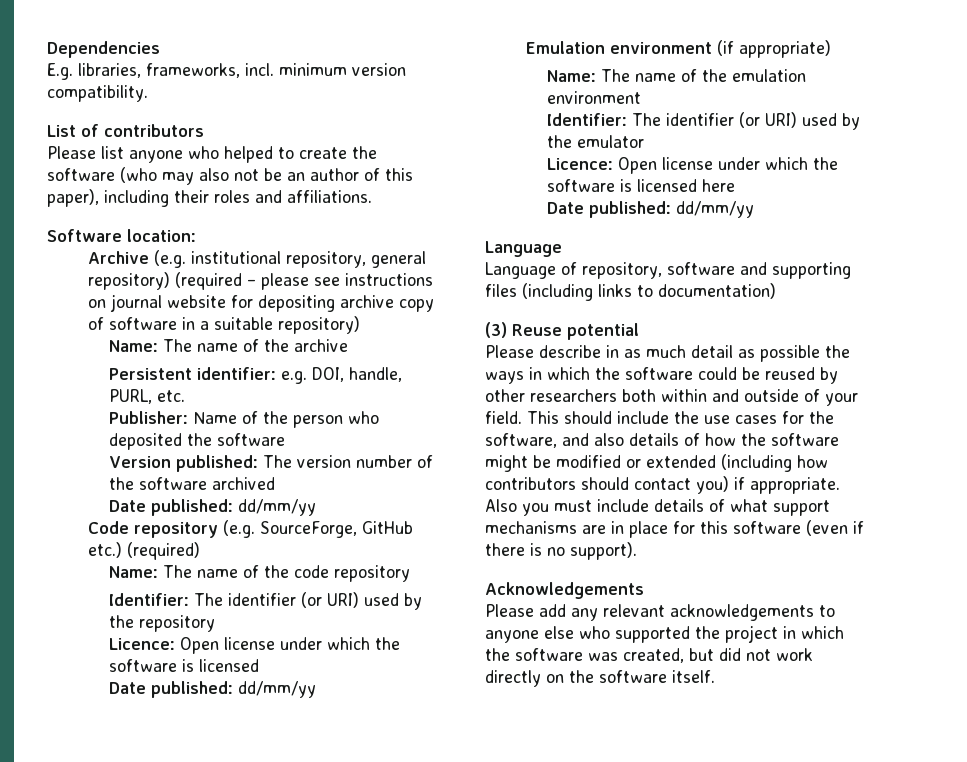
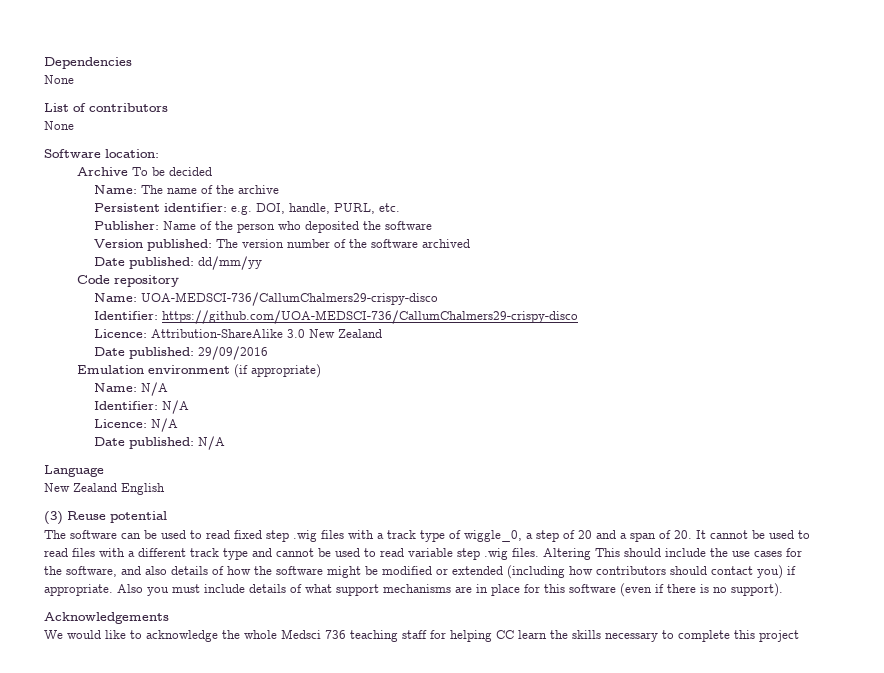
[47,63,406,80] [47,85,148,102] [47,124,204,137] [47,146,377,163] [47,167,413,185] [47,189,372,207] [47,229,196,242] [88,250,427,268] [88,272,434,290] [88,294,435,312] [88,316,361,334] E.g. libraries, frameworks, incl. minimum version compatibility. // List of contributors // Please list anyone who helped to create the software (who may also not be an author of this paper), including their roles and affiliations. // Software location: // Archive (e.g. institutional repository, general repository) (required – please see instructions on journal website for depositing archive copy of software in a suitable repository) -> [44,75,74,84] [44,103,168,112] [44,121,74,130] [44,149,159,158] [77,167,213,176] None // List of contributors // None // Software location: // Archive To be decided
[223,520,414,538] [88,542,201,560] [108,565,410,582] [108,592,422,610] [108,615,215,632] [108,637,400,654] [108,659,259,672] [108,681,316,698] (e.g. SourceForge, GitHub etc.) (required) // Name: The name of the code repository // Identifier: The identifier (or URI) used by the repository // Licence: Open license under which the software is licensed // Date published: dd/mm/yy -> [93,292,438,306] [93,310,578,324] [93,329,382,338] [93,346,268,360] // Name: UOA-MEDSCI-736/CallumChalmers29-crispy-disco // Identifier: https://github.com/UOA-MEDSCI-736/CallumChalmers29-crispy-disco // Licence: Attribution-ShareAlike 3.0 New Zealand // Date published: 29/09/2016
[600,69,806,82] [546,91,641,104] [546,112,860,130] [546,135,644,148] [546,157,838,174] [546,179,735,192] [546,201,754,218] The name of the emulation environment // Identifier: The identifier (or URI) used by the emulator // Licence: Open license under which the software is licensed here // Date published: dd/mm/yy -> [140,382,168,396] [93,400,189,414] [93,418,178,432] [93,436,225,450] N/A // Identifier: N/A // Licence: N/A // Date published: N/A
[485,262,851,279] [485,283,776,301] [485,322,639,340] [485,345,850,362] [485,367,838,384] [485,389,858,406] [485,411,522,424] Language of repository, software and supporting files (including links to documentation) // (3) Reuse potential // Please describe in as much detail as possible the ways in which the software could be reused by other researchers both within and outside of your field. -> [44,483,165,495] [44,511,167,525] [44,530,810,542] [44,548,591,560] New Zealand English // (3) Reuse potential // The software can be used to read fixed step .wig files with a track type of wiggle_0, a step of 20 and a span of 20. It cannot be used to read files with a different track type and cannot be used to read variable step .wig files. Altering
[485,604,835,621] [485,625,844,643] [485,648,813,663] [485,670,715,687] Please add any relevant acknowledgements to anyone else who supported the project in which the software was created, but did not work directly on the software itself. -> [44,629,799,642] We would like to acknowledge the whole Medsci 736 teaching staff for helping CC learn the skills necessary to complete this project

